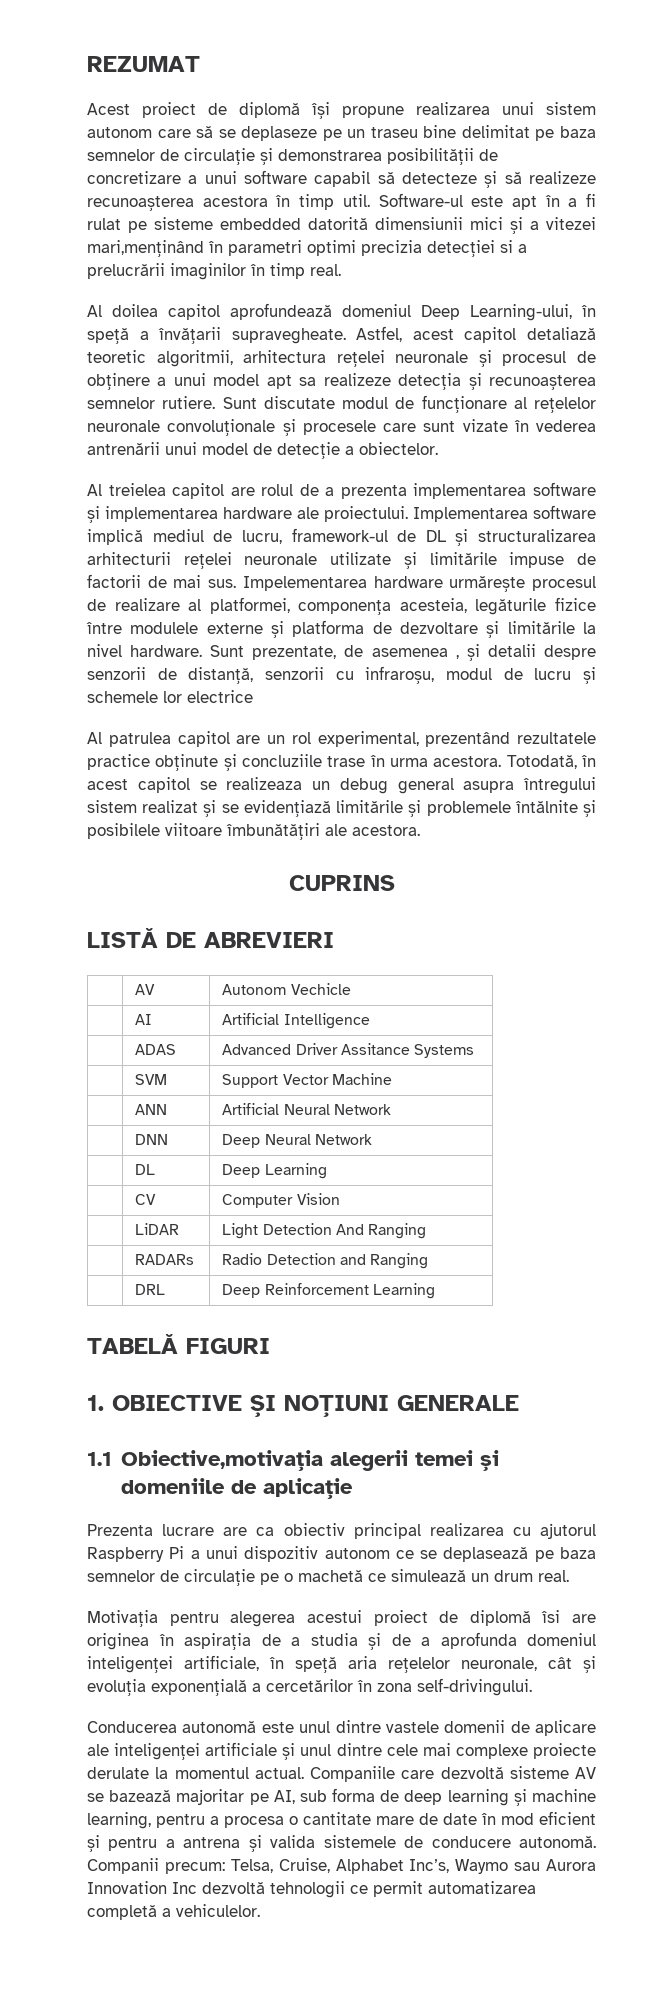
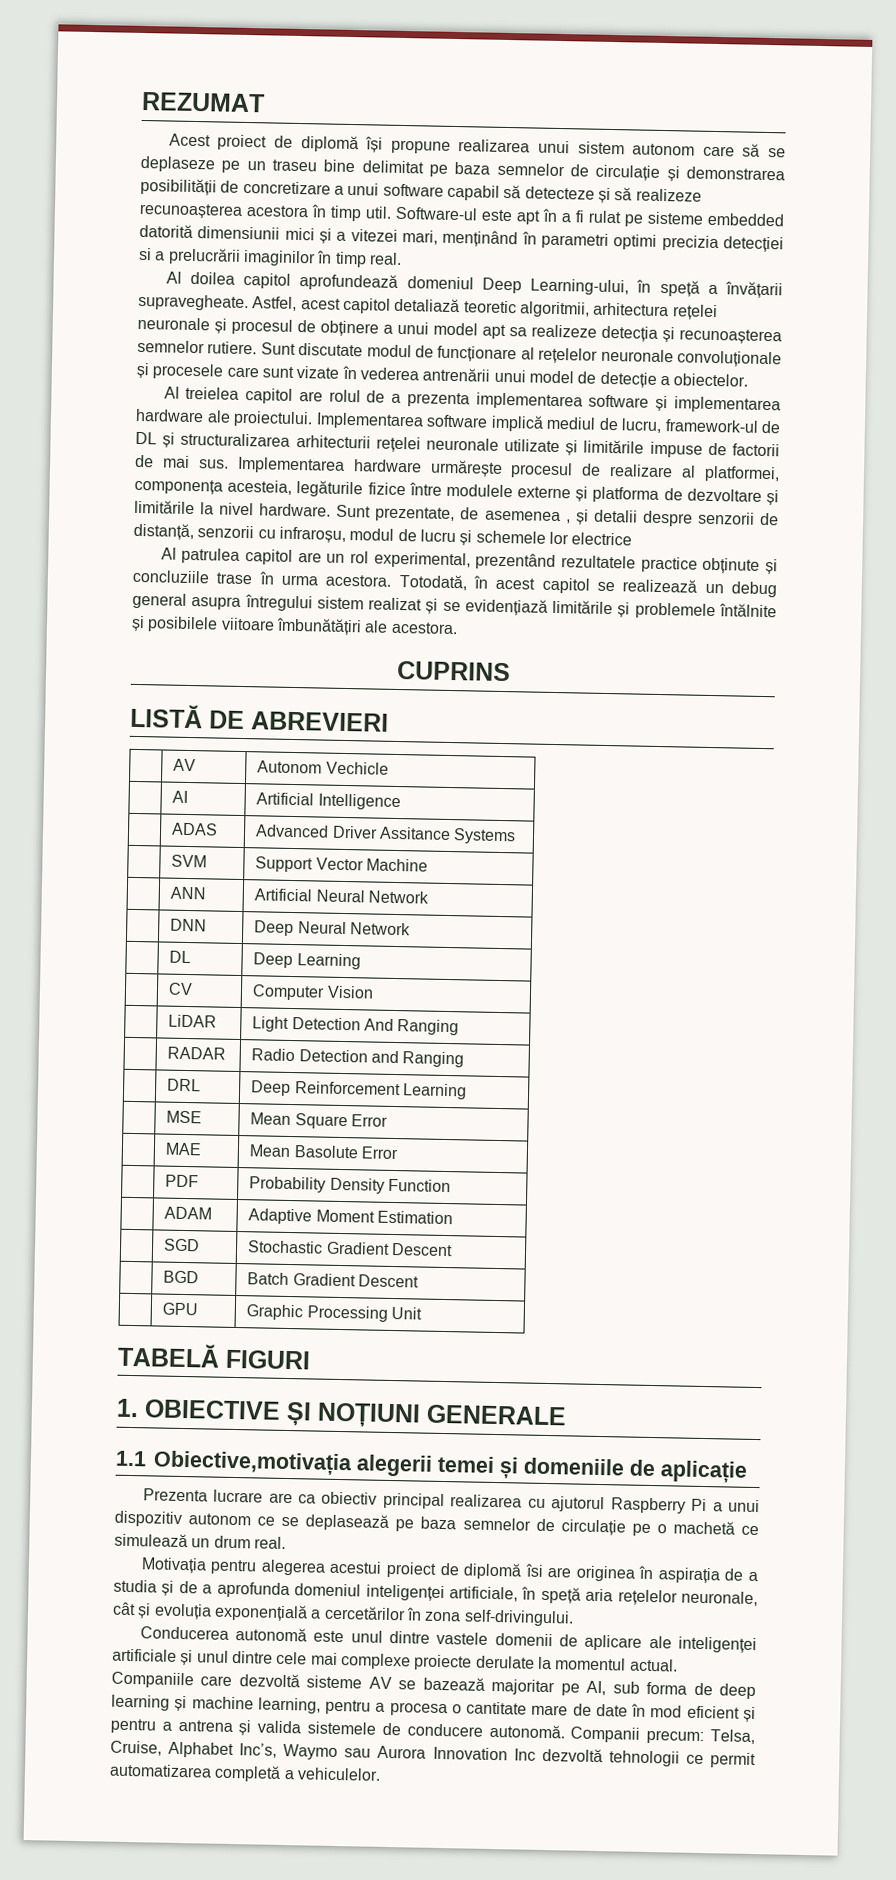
[87,240,204,257] mari,menținând -> [402,229,519,248] mari, menținând
[242,576,367,591] Impelementarea -> [236,456,345,474] Implementarea
[226,777,303,790] realizeaza -> [622,578,698,593] realizează
[135,1254,195,1265] RADARs -> [167,1046,227,1060] RADAR
(435, 1291) none -> [166,1110,203,1124] [250,1112,389,1130] [165,1142,203,1156] [249,1144,400,1160] [165,1174,200,1188] [249,1176,452,1194] [164,1206,213,1220] [248,1208,454,1225] [163,1238,201,1252] [247,1240,454,1257] [163,1270,200,1284] [247,1272,420,1288] [162,1302,199,1316] [246,1304,423,1322] // | MSE | Mean Square Error // | MAE | Mean Basolute Error // | PDF | Probability Density Function // | ADAM | Adaptive Moment Estimation // | SGD | Stochastic Gradient Descent // | BGD | Batch Gradient Descent // | GPU | Graphic Processing Unit

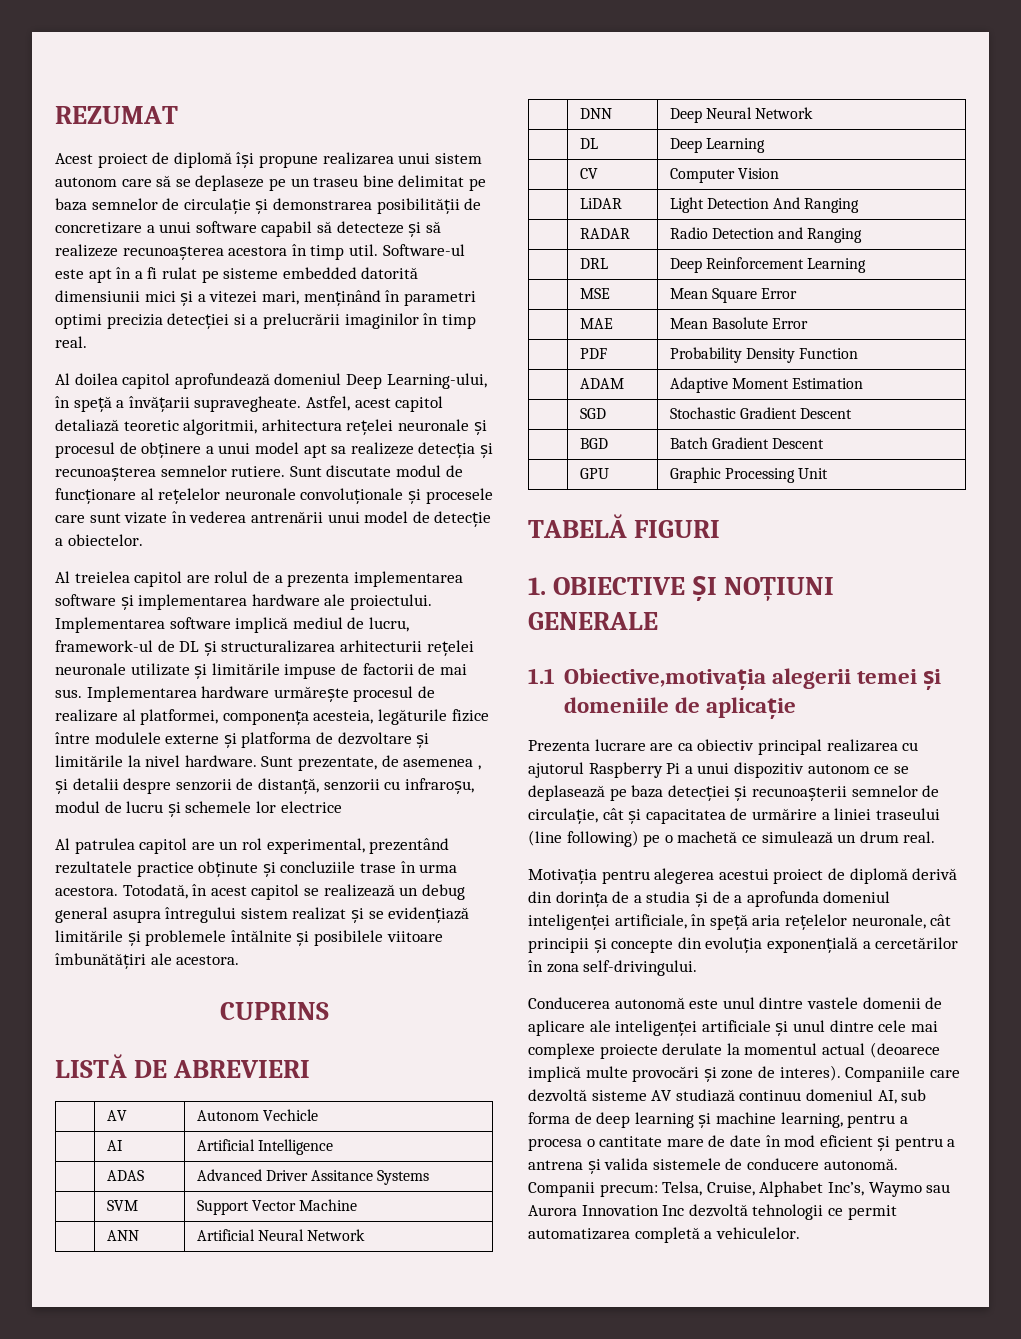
[462,1517,626,1536] semnelor de circulație -> [667,785,940,801] [528,808,940,824] [528,830,639,847] detecției și recunoașterii semnelor de circulație, cât și capacitatea de urmărire a liniei traseului (line following)
[524,1563,720,1584] îsi are originea în aspirația -> [912,868,958,880] [528,891,608,907] derivă din dorința
[137,1603,152,1619] și -> [528,937,702,953] principii și concepte din
[629,1658,678,1672] actual. -> [821,1042,940,1058] [528,1065,841,1082] actual (deoarece implică multe provocări și zone de interes).
[398,1676,580,1696] se bazează majoritar pe -> [675,1089,873,1102] studiază continuu domeniul

